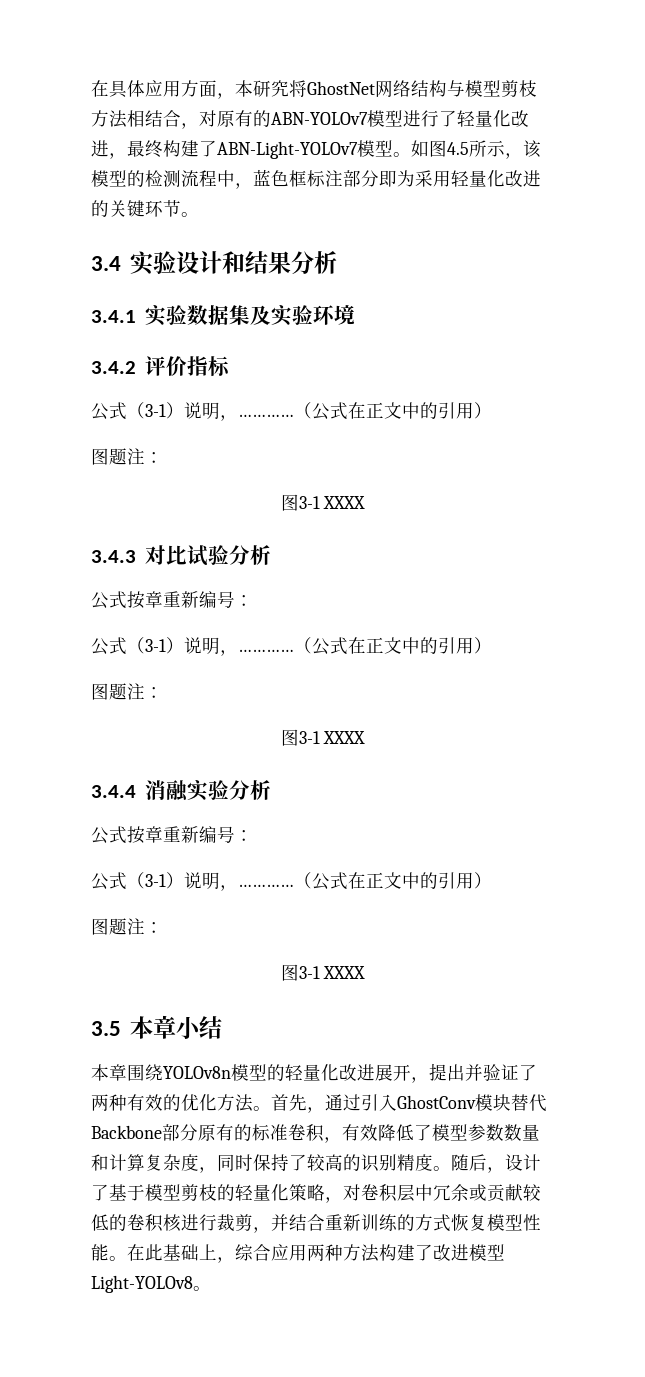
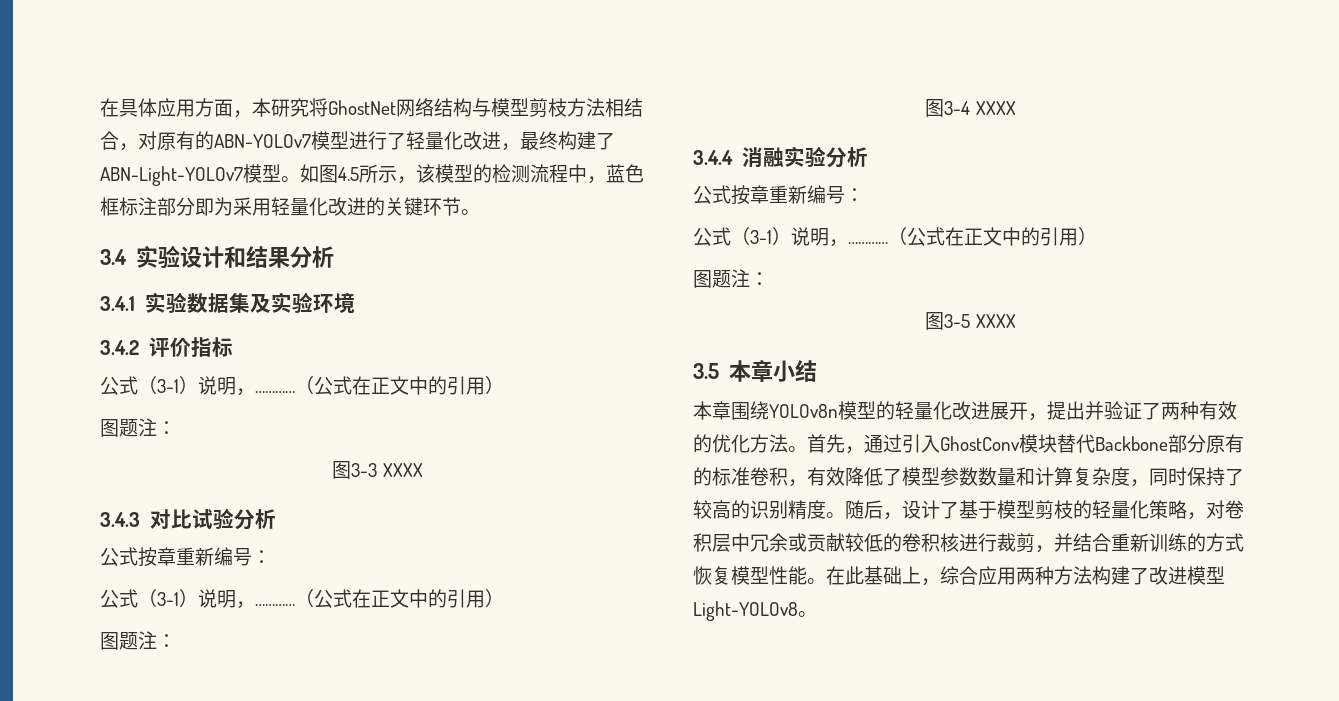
[298,496,320,509] 3-1 -> [351,463,378,477] 3-3
[298,731,320,744] 3-1 -> [944,101,971,115] 3-4
[298,966,320,979] 3-1 -> [944,314,971,328] 3-5

